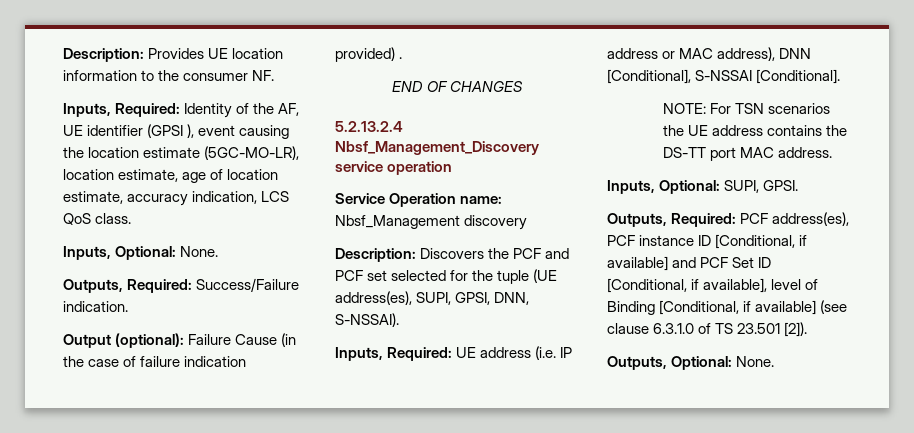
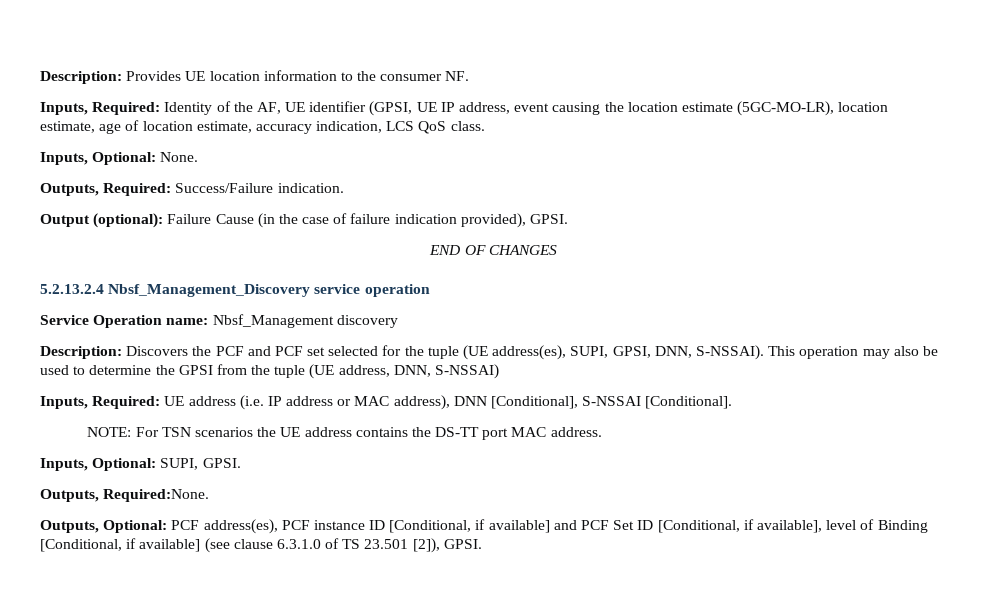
[147,124,195,138] (GPSI ), -> [369,101,511,116] (GPSI, UE IP address,
[335,47,403,62] provided) . -> [460,213,569,228] provided), GPSI.
(399, 320) none -> [768,346,938,359] [40,364,500,379] This operation may also be used to determine the GPSI from the tuple (UE address, DNN, S-NSSAI)
[671,213,737,227] Required: -> [103,489,210,502] [40,520,168,533] Required:None. // Outputs, Optional:
[784,322,808,337] [607,356,775,370] [2]). // Outputs, Optional: None. -> [412,538,482,553] [2]), GPSI.

